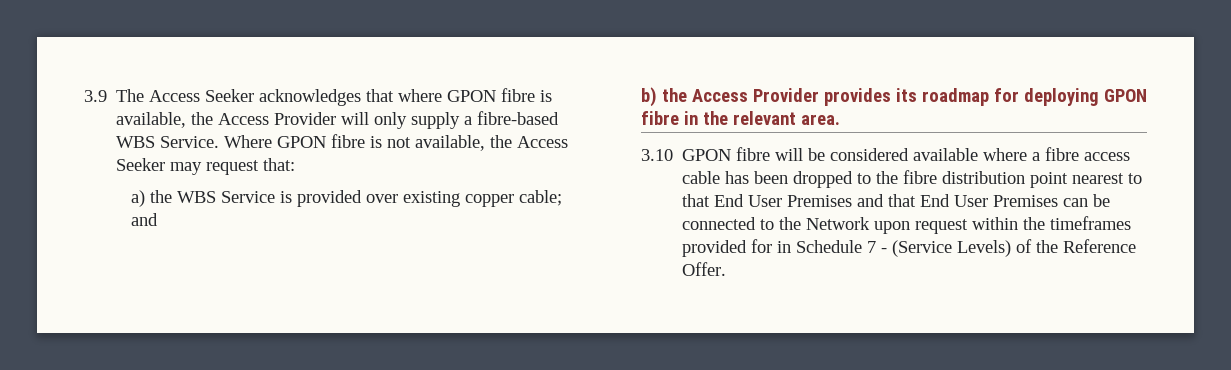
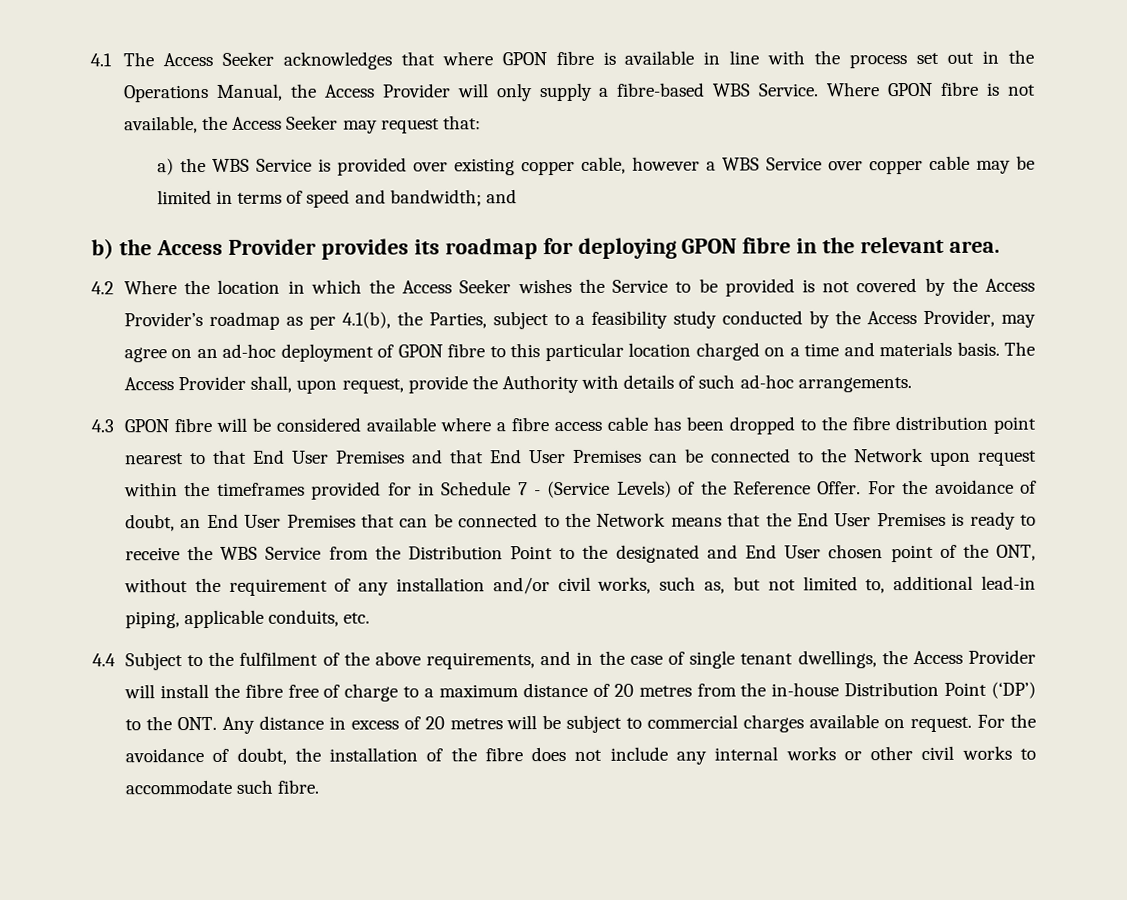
[84,90,107,102] 3.9 -> [90,53,112,67] 4.1
[116,112,187,128] available, -> [624,49,1035,69] [122,83,283,103] available in line with the process set out in the Operations Manual,
[519,190,563,206] cable; -> [580,155,1036,175] [156,189,482,208] cable, however a WBS Service over copper cable may be limited in terms of speed and bandwidth;
[641,149,673,161] 3.10 -> [91,277,1035,297] [123,309,1036,330] [123,341,1036,363] [123,374,912,394] [91,419,114,433] 4.2 Where the location in which the Access Seeker wishes the Service to be provided is not covered by the Access Provider’s roadmap as per 4.1(b), the Parties, subject to a feasibility study conducted by the Access Provider, may agree on an ad-hoc deployment of GPON fibre to this particular location charged on a time and materials basis. The Access Provider shall, upon request, provide the Authority with details of such ad-hoc arrangements. // 4.3
(727, 269) none -> [867,479,1038,495] [124,511,1036,532] [124,543,1036,563] [123,575,1037,596] [124,609,371,629] [92,649,1036,671] [123,681,1037,702] [124,713,1036,734] [124,745,1036,765] [124,779,320,795] For the avoidance of doubt, an End User Premises that can be connected to the Network means that the End User Premises is ready to receive the WBS Service from the Distribution Point to the designated and End User chosen point of the ONT, without the requirement of any installation and/or civil works, such as, but not limited to, additional lead-in piping, applicable conduits, etc. // 4.4 Subject to the fulfilment of the above requirements, and in the case of single tenant dwellings, the Access Provider will install the fibre free of charge to a maximum distance of 20 metres from the in-house Distribution Point (‘DP’) to the ONT. Any distance in excess of 20 metres will be subject to commercial charges available on request. For the avoidance of doubt, the installation of the fibre does not include any internal works or other civil works to accommodate such fibre.

